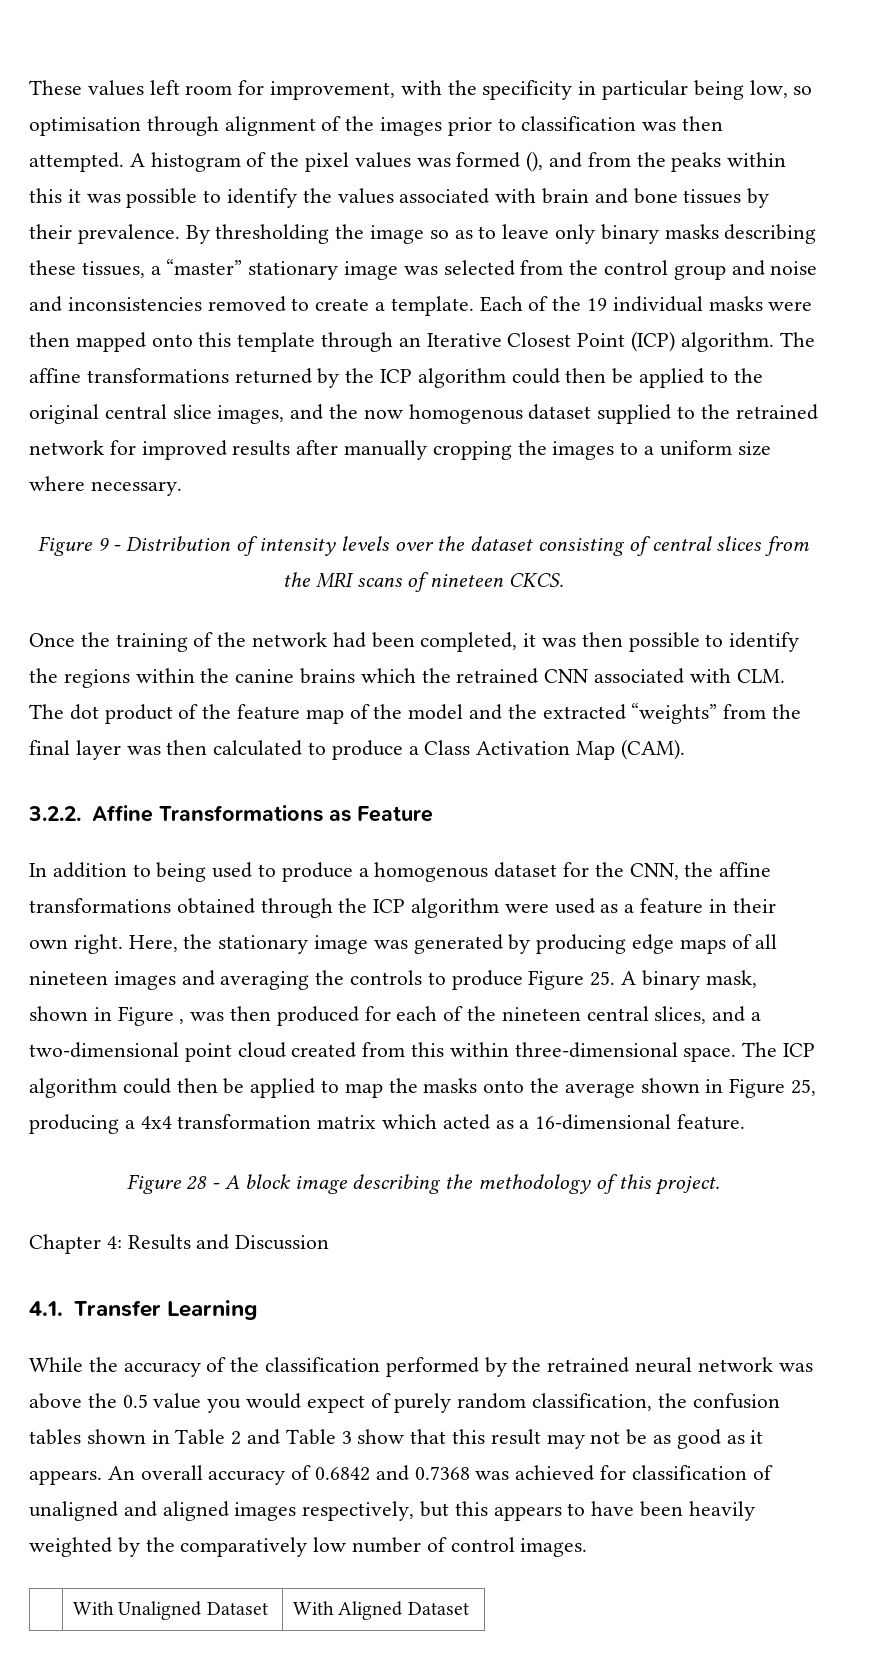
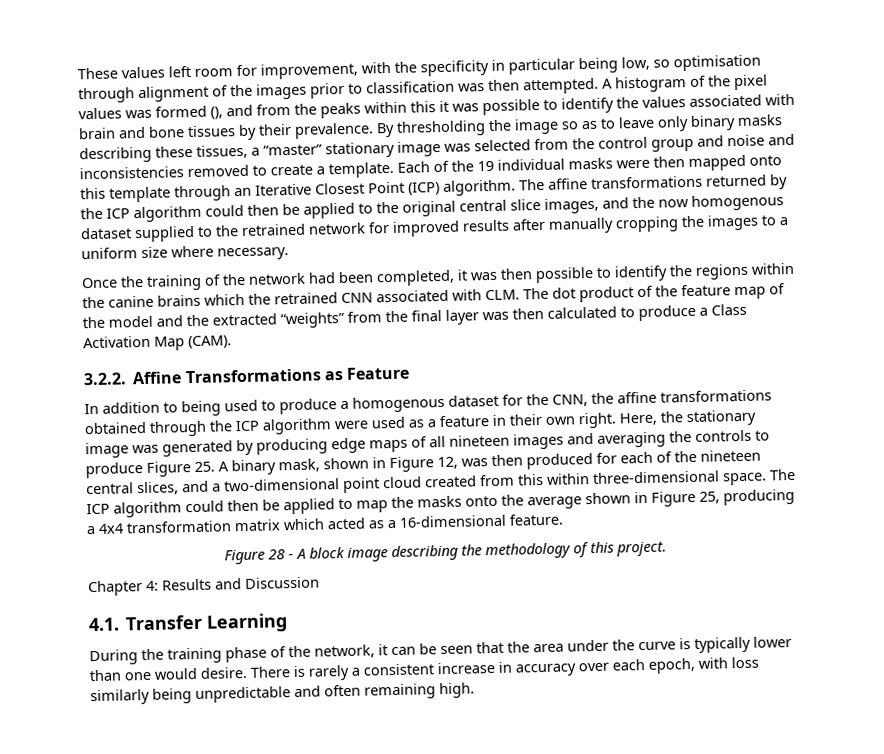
[37,536,810,556] [282,572,565,592] // Figure 9 - Distribution of intensity levels over the dataset consisting of central slices from the MRI scans of nineteen CKCS. -> (289, 254) none
[179,1019,185,1024] , -> [437,456,458,470] 12,
[29,1357,813,1377] [29,1393,780,1413] [29,1429,764,1449] [29,1465,773,1485] [29,1501,755,1521] [29,1537,588,1557] [73,1601,268,1620] [293,1601,469,1620] While the accuracy of the classification performed by the retrained neural network was above the 0.5 value you would expect of purely random classification, the confusion tables shown in Table 2 and Table 3 show that this result may not be as good as it appears. An overall accuracy of 0.6842 and 0.7368 was achieved for classification of unaligned and aligned images respectively, but this appears to have been heavily weighted by the comparatively low number of control images. // | With Unaligned Dataset | With Aligned Dataset -> [89,636,792,666] [89,656,759,682] [90,682,475,706] During the training phase of the network, it can be seen that the area under the curve is typically lower than one would desire. There is rarely a consistent increase in accuracy over each epoch, with loss similarly being unpredictable and often remaining high.

